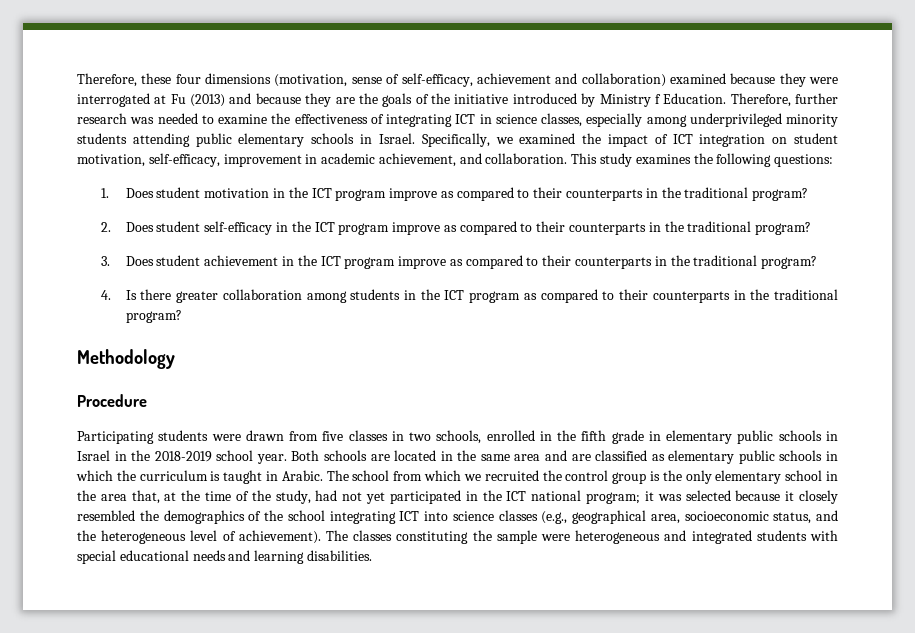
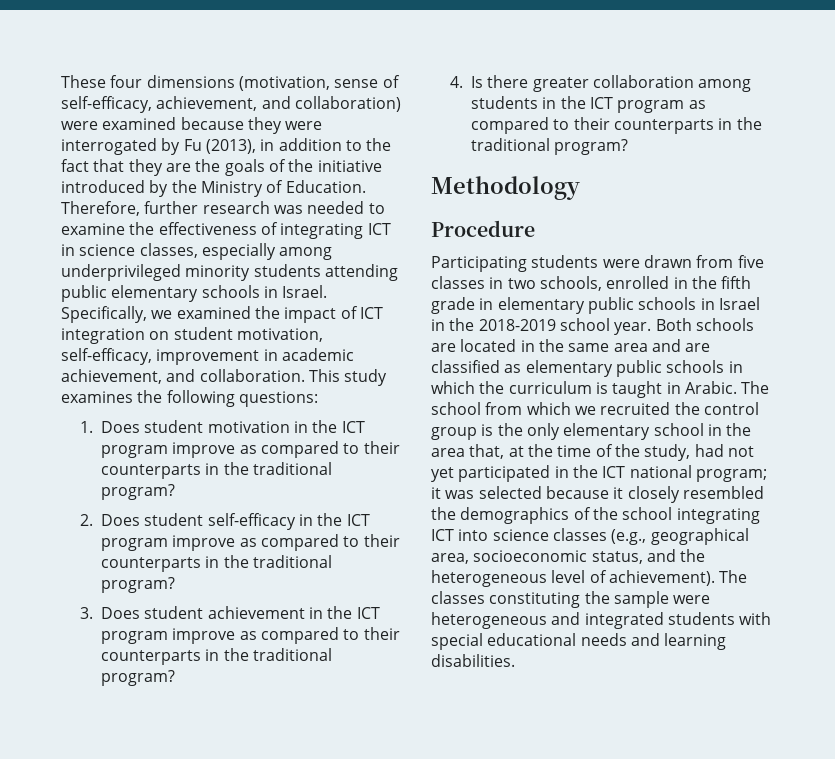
[77,73,172,87] Therefore, these -> [61,75,106,88] These
[476,73,551,84] achievement -> [156,96,258,111] achievement,
(666, 80) none -> [61,121,98,130] were
[154,93,301,107] at Fu (2013) and because -> [161,138,392,155] [61,159,125,172] by Fu (2013), in addition to the fact that
[599,94,661,107] Ministry f -> [171,180,284,197] the Ministry of

